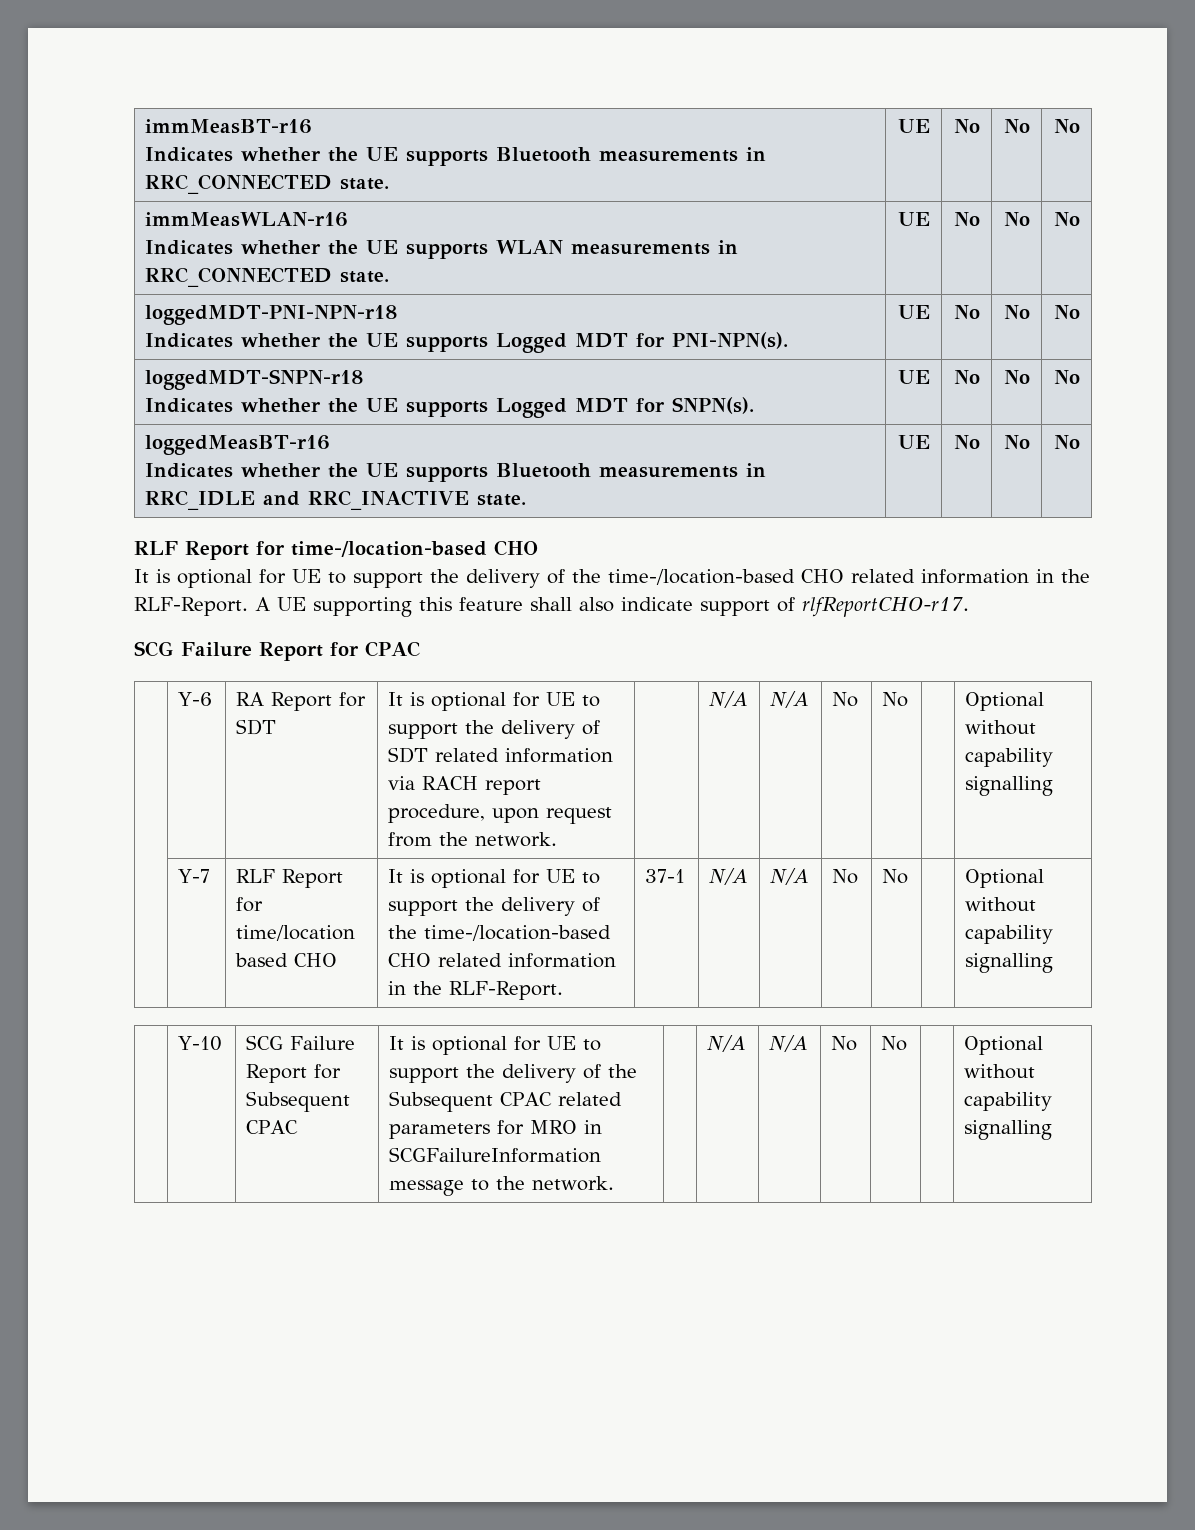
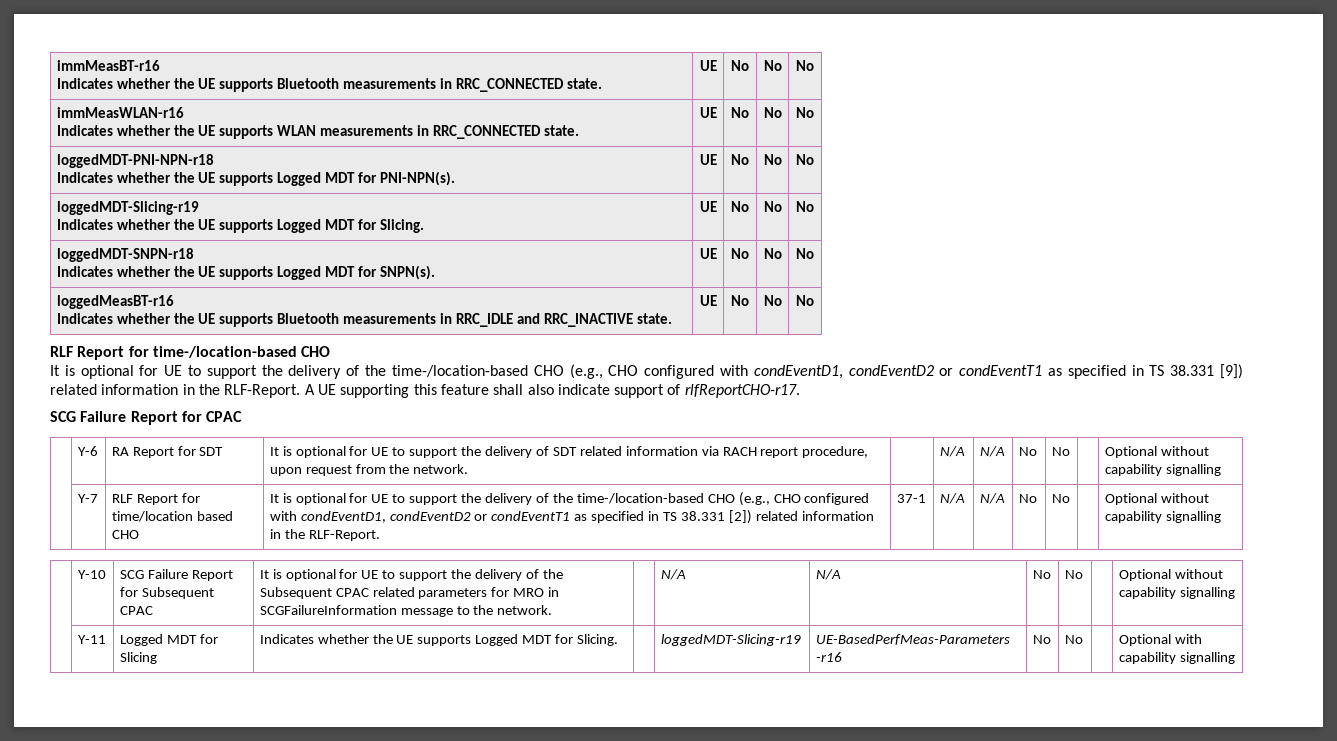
(1080, 312) none -> [56,201,199,215] [56,219,425,233] [699,201,717,212] [731,201,749,212] [763,201,782,212] [796,201,814,212] // loggedMDT-Slicing-r19 // Indicates whether the UE supports Logged MDT for Slicing. | UE | No | No | No
(844, 576) none -> [569,364,1243,379] (e.g., CHO configured with condEventD1, condEventD2 or condEventT1 as specified in TS 38.331 [9])
(432, 960) none -> [738,492,870,506] [269,510,752,524] (e.g., CHO configured with condEventD1, condEventD2 or condEventT1 as specified in TS 38.331 [2])
(1053, 1130) none -> [77,635,106,644] [119,634,218,646] [119,652,157,664] [259,634,619,646] [660,634,801,646] [815,634,1010,645] [815,652,842,662] [1032,635,1051,644] [1064,635,1083,644] [1118,634,1202,646] [1118,652,1235,664] // | Y-11 | Logged MDT for Slicing | Indicates whether the UE supports Logged MDT for Slicing. | | loggedMDT-Slicing-r19 | UE-BasedPerfMeas-Parameters -r16 | No | No | | Optional with capability signalling

